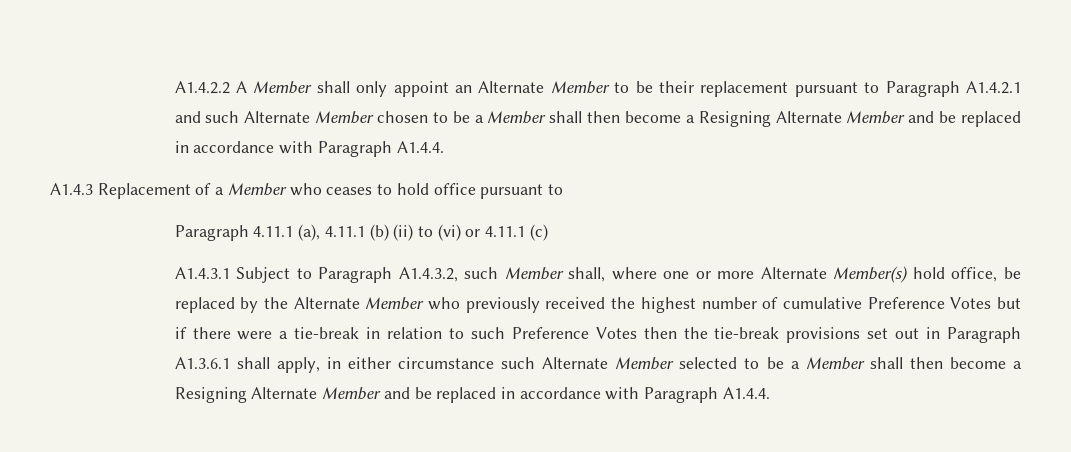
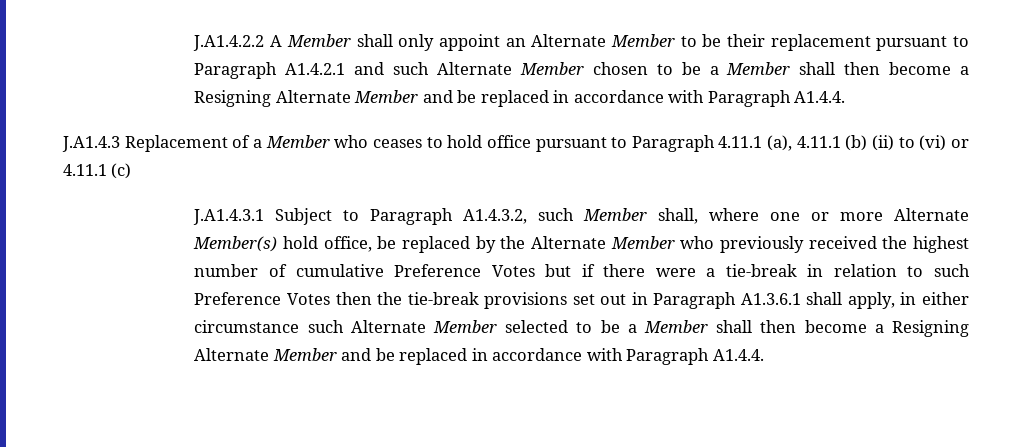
[174,81,230,94] A1.4.2.2 -> [193,35,265,51] J.A1.4.2.2
[50,183,93,195] A1.4.3 -> [62,136,120,152] J.A1.4.3
(563, 189) // -> (628, 142) none
[174,267,230,279] A1.4.3.1 -> [193,209,265,225] J.A1.4.3.1

